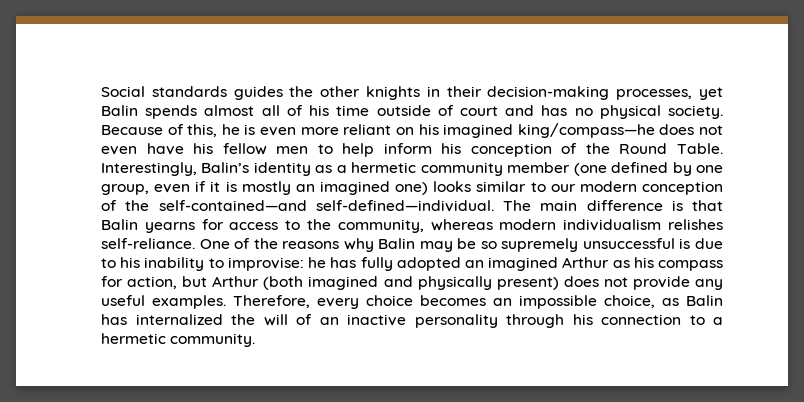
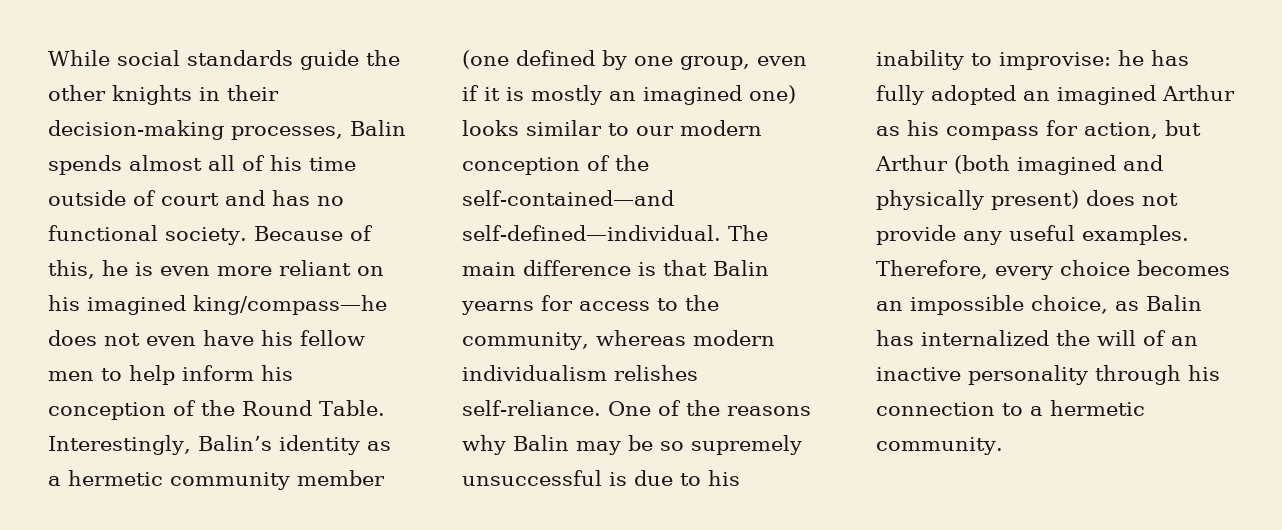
[101,86,283,100] Social standards guides -> [48,50,359,70] While social standards guide
[699,87,723,100] yet -> (343, 133) none
[599,105,661,119] physical -> [48,225,158,241] functional

